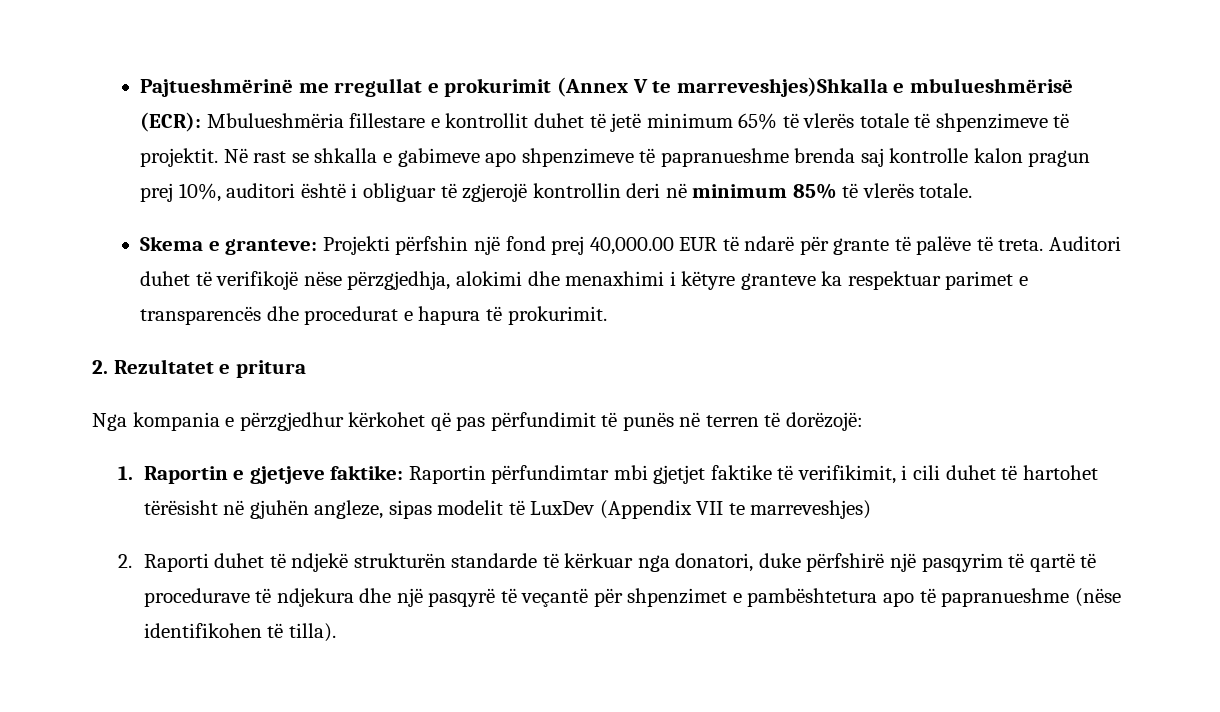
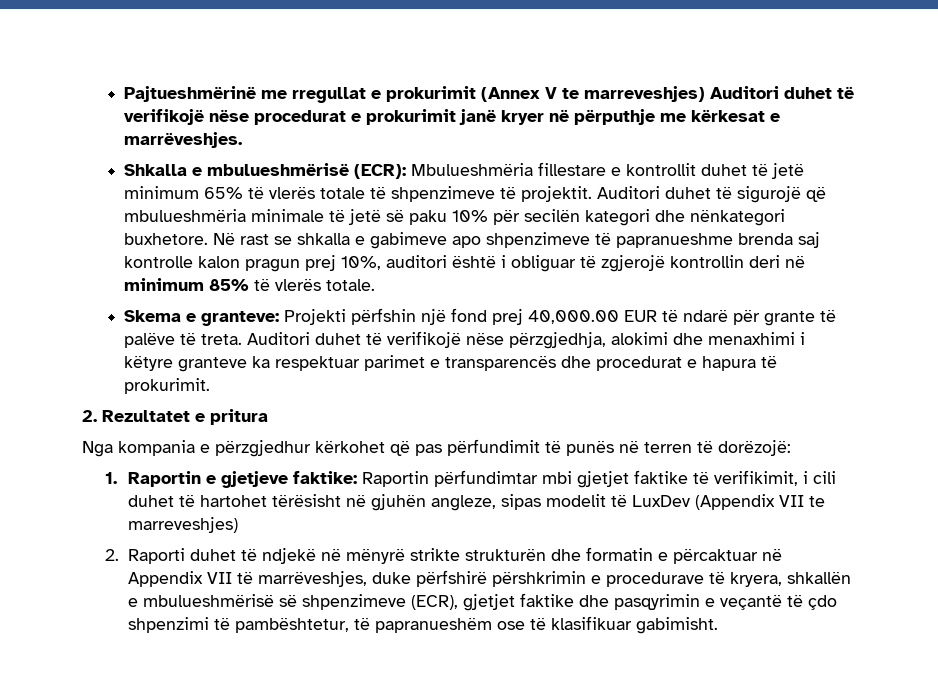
[676,77,888,97] marreveshjes)Shkalla -> [584,86,855,102] [124,109,781,125] [124,132,243,148] [124,164,188,176] marreveshjes) Auditori duhet të verifikojë nëse procedurat e prokurimit janë kryer në përputhje me kërkesat e marrëveshjes. // Shkalla
(219, 157) none -> [597,186,827,203] [124,209,786,226] [124,233,209,245] Auditori duhet të sigurojë që mbulueshmëria minimale të jetë së paku 10% për secilën kategori dhe nënkategori buxhetore.
[353,553,1097,572] [143,588,1121,607] [143,623,336,642] strukturën standarde të kërkuar nga donatori, duke përfshirë një pasqyrim të qartë të procedurave të ndjekura dhe një pasqyrë të veçantë për shpenzimet e pambështetura apo të papranueshme (nëse identifikohen të tilla). -> [321,547,783,564] [128,570,852,587] [128,593,838,611] [128,616,719,634] në mënyrë strikte strukturën dhe formatin e përcaktuar në Appendix VII të marrëveshjes, duke përfshirë përshkrimin e procedurave të kryera, shkallën e mbulueshmërisë së shpenzimeve (ECR), gjetjet faktike dhe pasqyrimin e veçantë të çdo shpenzimi të pambështetur, të papranueshëm ose të klasifikuar gabimisht.

